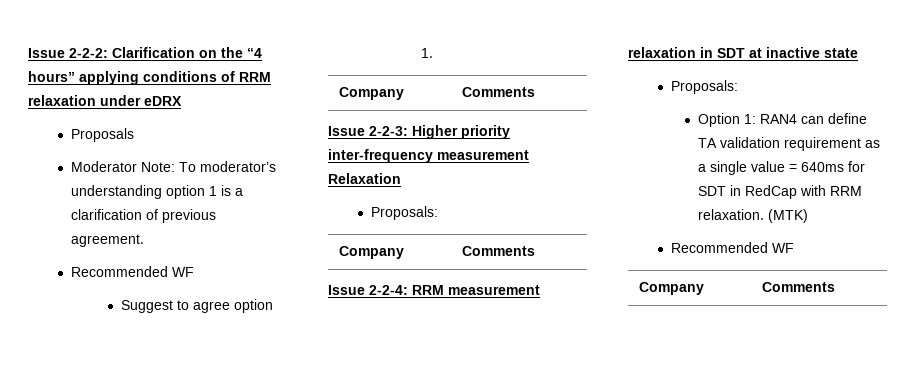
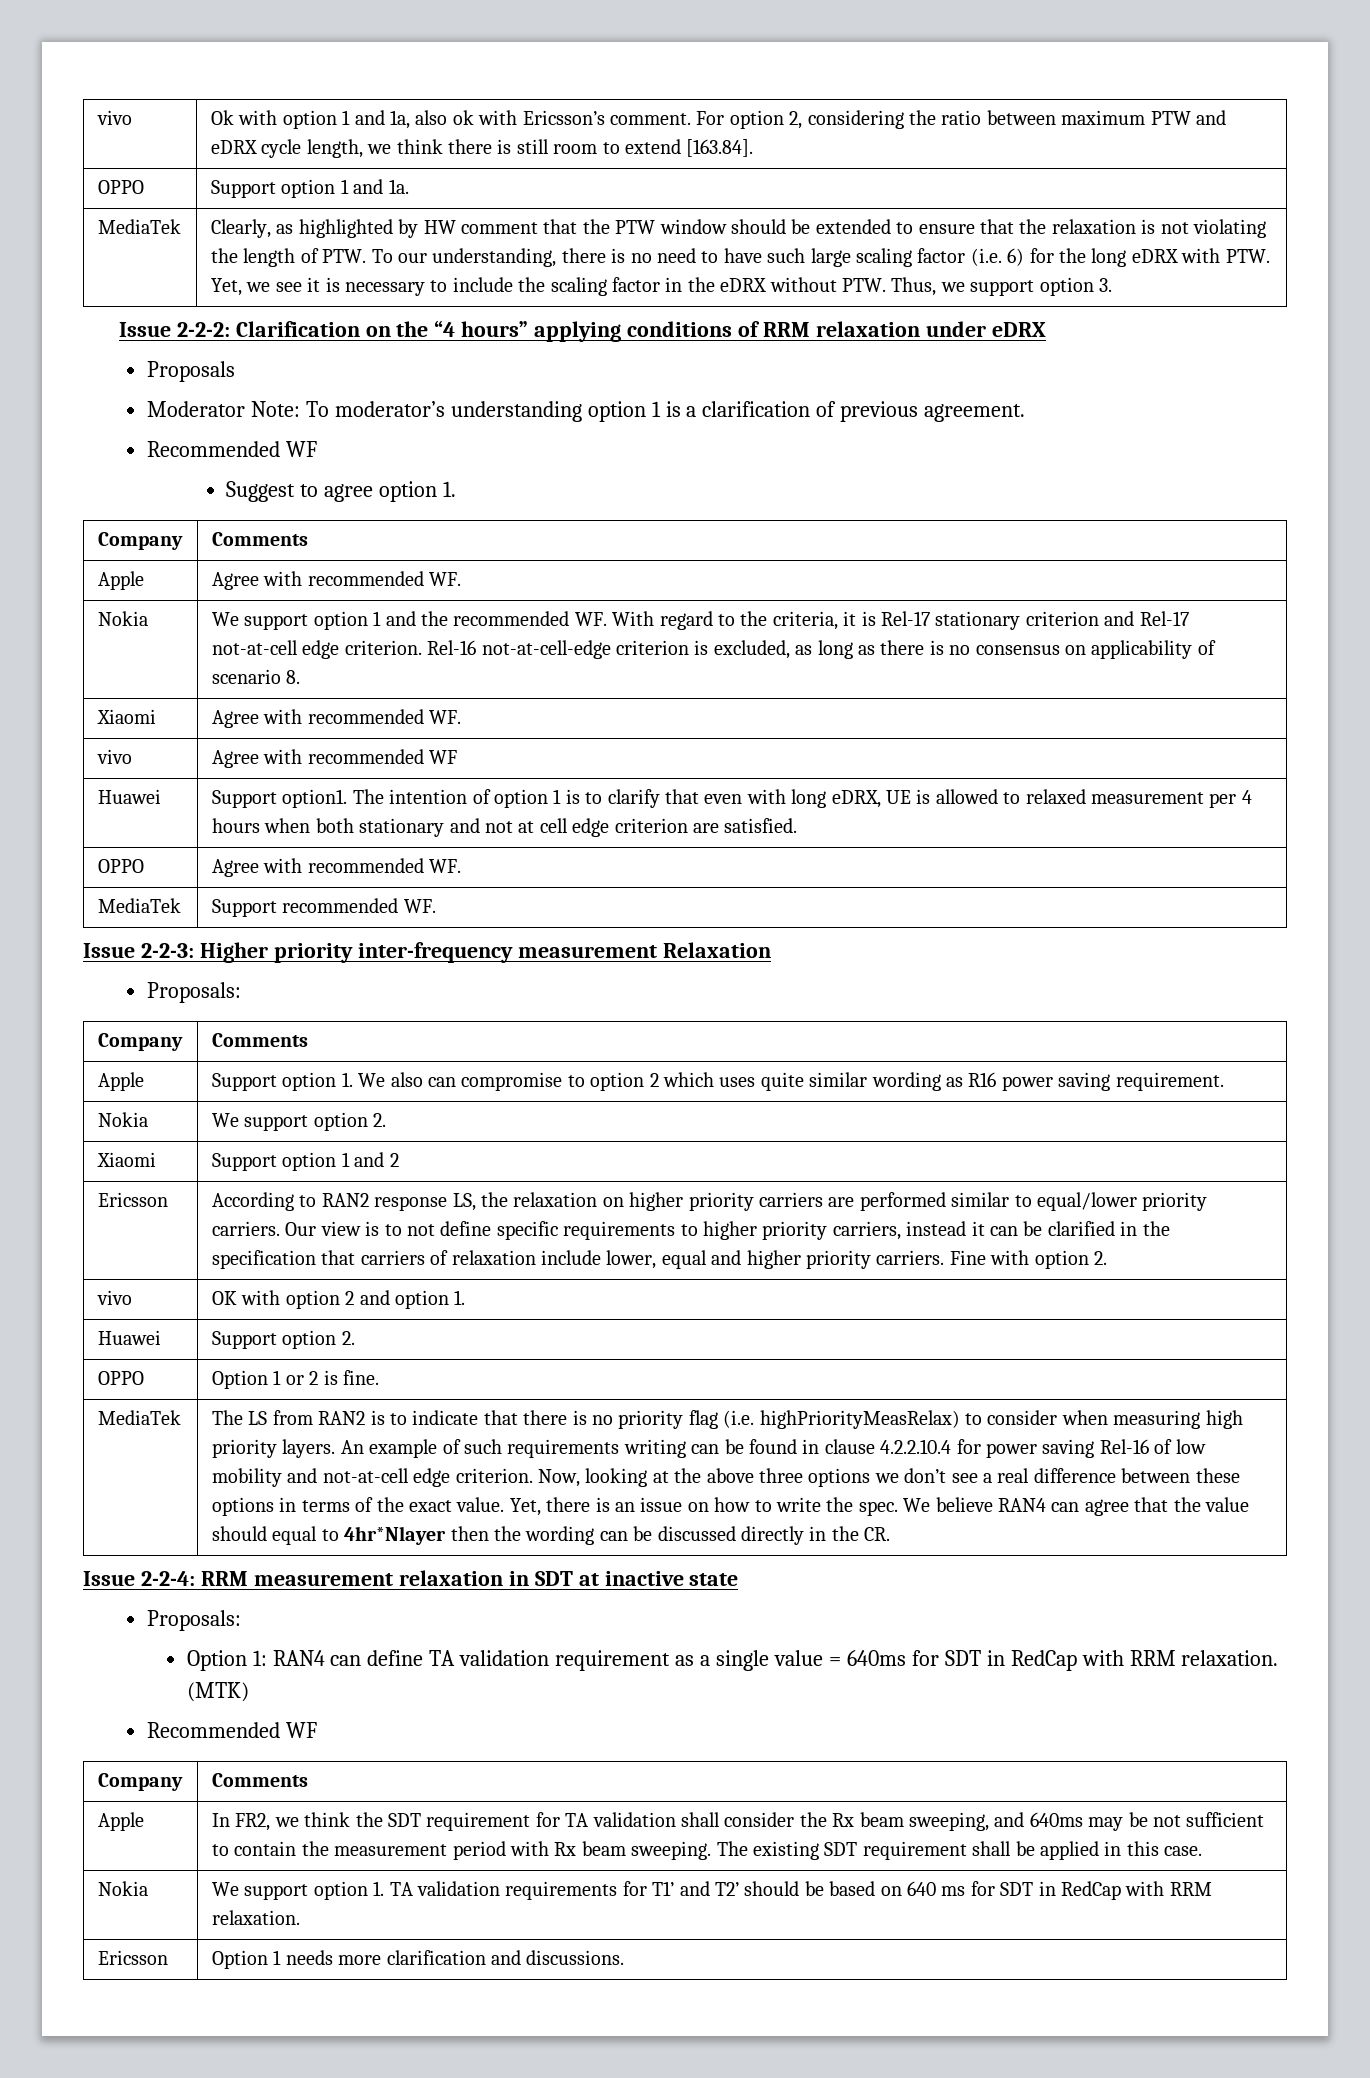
(28, 53) none -> [96,110,132,125] [210,110,1226,129] [210,139,754,158] [97,180,144,194] [210,179,409,198] [97,219,181,234] [210,219,1266,238] [210,248,1270,267] [210,277,1112,296] vivo | Ok with option 1 and 1a, also ok with Ericsson’s comment. For option 2, considering the ratio between maximum PTW and eDRX cycle length, we think there is still room to extend [163.84]. // OPPO | Support option 1 and 1a. // MediaTek | Clearly, as highlighted by HW comment that the PTW window should be extended to ensure that the relaxation is not violating the length of PTW. To our understanding, there is no need to have such large scaling factor (i.e. 6) for the long eDRX with PTW. Yet, we see it is necessary to include the scaling factor in the eDRX without PTW. Thus, we support option 3. //
(536, 92) none -> [97,571,144,590] [211,571,462,590] [97,611,148,626] [211,611,1189,630] [211,640,1216,659] [211,669,301,684] [96,709,156,724] [211,709,462,728] [96,749,132,764] [211,749,458,768] [97,789,161,804] [211,789,1252,808] [211,818,798,837] [97,859,144,873] [211,858,462,877] [97,898,181,913] [211,898,436,917] // Apple | Agree with recommended WF. // Nokia | We support option 1 and the recommended WF. With regard to the criteria, it is Rel-17 stationary criterion and Rel-17 not-at-cell edge criterion. Rel-16 not-at-cell-edge criterion is excluded, as long as there is no consensus on applicability of scenario 8. // Xiaomi | Agree with recommended WF. // vivo | Agree with recommended WF // Huawei | Support option1. The intention of option 1 is to clarify that even with long eDRX, UE is allowed to relaxed measurement per 4 hours when both stationary and not at cell edge criterion are satisfied. // OPPO | Agree with recommended WF. // MediaTek | Support recommended WF.
(536, 251) none -> [97,1072,144,1091] [211,1072,1224,1091] [97,1112,148,1127] [211,1112,387,1131] [96,1152,156,1167] [211,1152,399,1171] [97,1192,168,1207] [211,1192,1208,1211] [211,1221,1170,1240] [211,1250,1107,1269] [96,1290,132,1305] [211,1290,466,1309] [97,1330,161,1345] [211,1330,355,1349] [97,1371,144,1385] [211,1370,379,1389] [97,1410,181,1425] [211,1410,1243,1429] [211,1439,1206,1458] [211,1468,1240,1487] [211,1497,1249,1516] [211,1526,891,1545] // Apple | Support option 1. We also can compromise to option 2 which uses quite similar wording as R16 power saving requirement. // Nokia | We support option 2. // Xiaomi | Support option 1 and 2 // Ericsson | According to RAN2 response LS, the relaxation on higher priority carriers are performed similar to equal/lower priority carriers. Our view is to not define specific requirements to higher priority carriers, instead it can be clarified in the specification that carriers of relaxation include lower, equal and higher priority carriers. Fine with option 2. // vivo | OK with option 2 and option 1. // Huawei | Support option 2. // OPPO | Option 1 or 2 is fine. // MediaTek | The LS from RAN2 is to indicate that there is no priority flag (i.e. highPriorityMeasRelax) to consider when measuring high priority layers. An example of such requirements writing can be found in clause 4.2.2.10.4 for power saving Rel-16 of low mobility and not-at-cell edge criterion. Now, looking at the above three options we don’t see a real difference between these options in terms of the exact value. Yet, there is an issue on how to write the spec. We believe RAN4 can agree that the value should equal to 4hr*Nlayer then the wording can be discussed directly in the CR.
(836, 287) none -> [97,1812,144,1831] [211,1812,1265,1831] [211,1841,1203,1860] [97,1881,148,1896] [211,1881,1212,1900] [211,1910,300,1925] [97,1950,168,1965] [211,1950,625,1969] // Apple | In FR2, we think the SDT requirement for TA validation shall consider the Rx beam sweeping, and 640ms may be not sufficient to contain the measurement period with Rx beam sweeping. The existing SDT requirement shall be applied in this case. // Nokia | We support option 1. TA validation requirements for T1’ and T2’ should be based on 640 ms for SDT in RedCap with RRM relaxation. // Ericsson | Option 1 needs more clarification and discussions.

